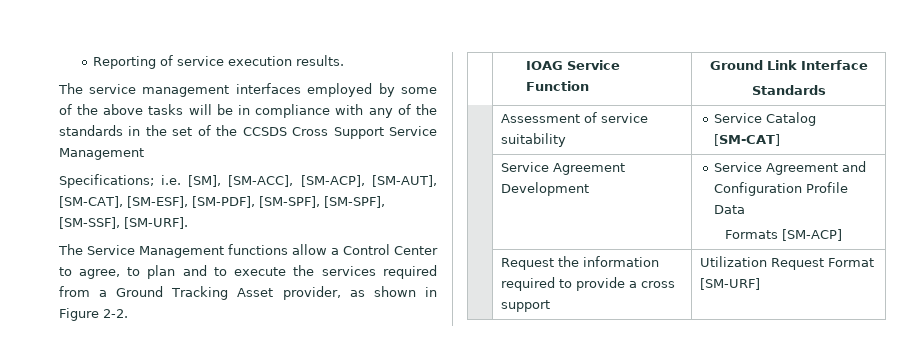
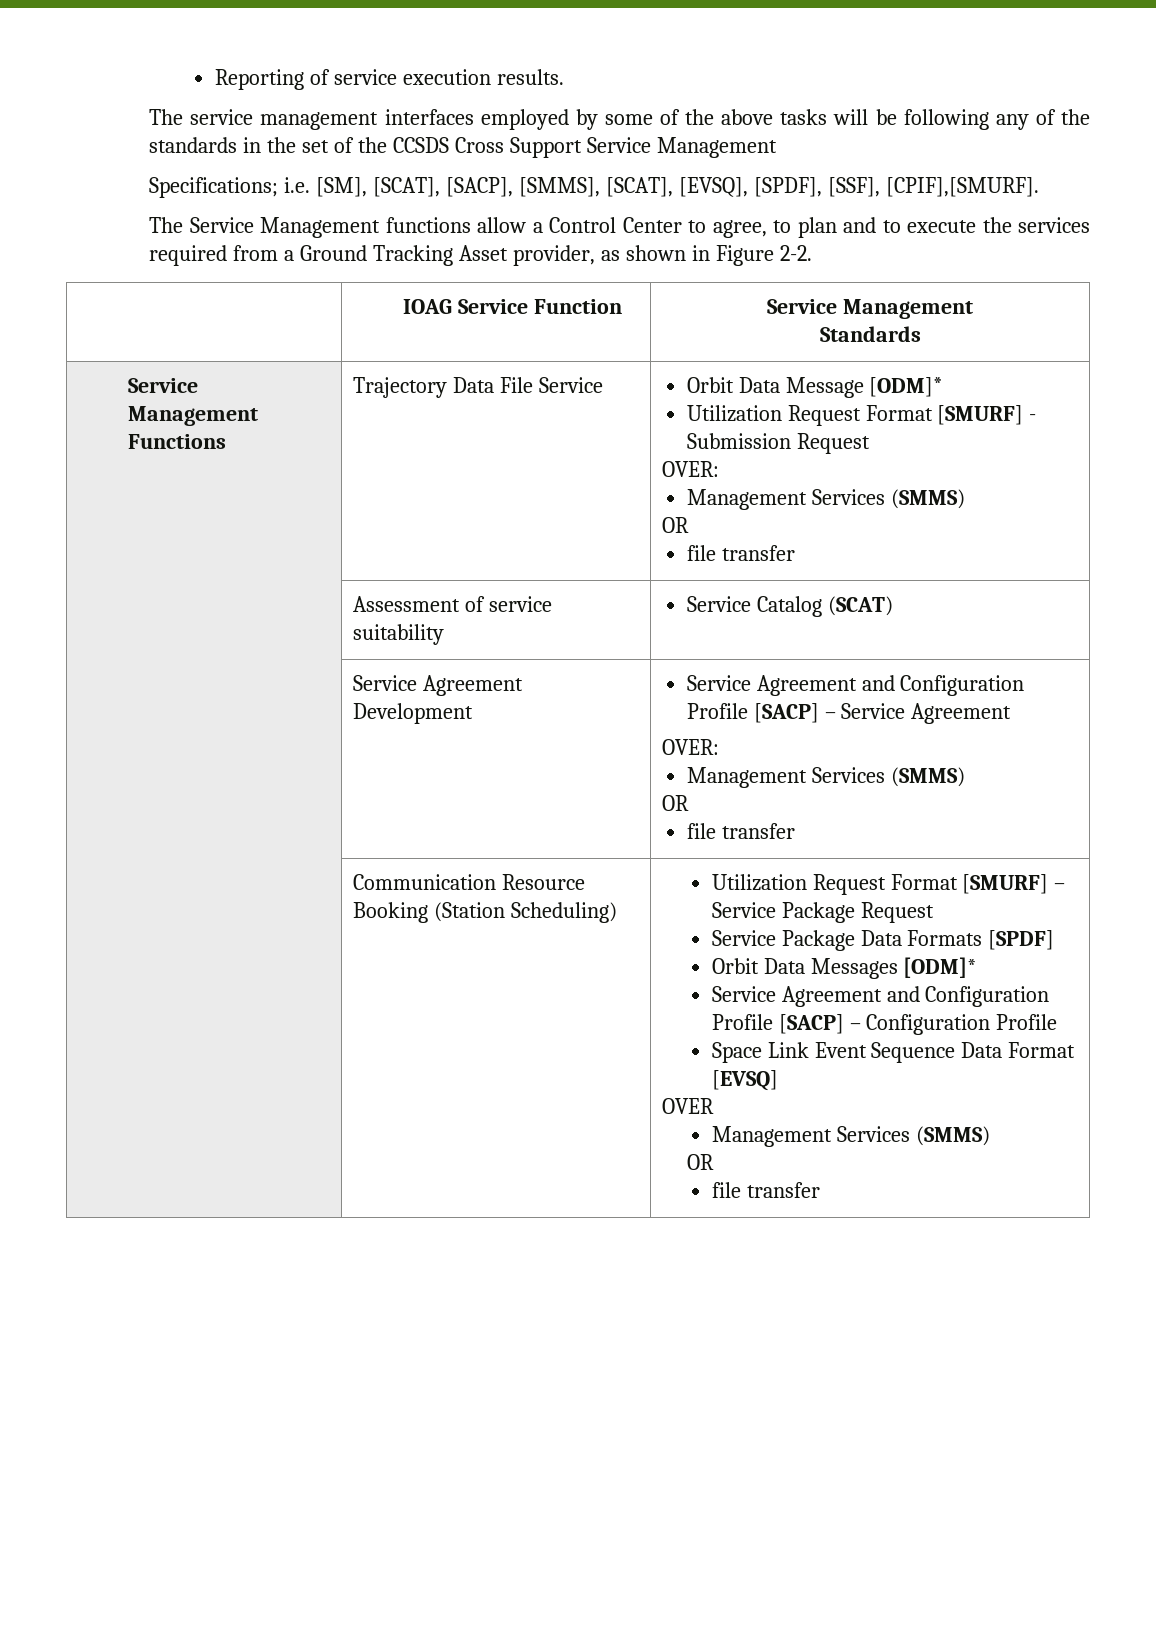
[237,104,364,118] in compliance with -> [903,109,989,130] following
[228,175,437,187] [58,196,385,208] [58,217,188,229] [SM-ACC], [SM-ACP], [SM-AUT], [SM-CAT], [SM-ESF], [SM-PDF], [SM-SPF], [SM-SPF], [SM-SSF], [SM-URF]. -> [372,177,1039,197] [SCAT], [SACP], [SMMS], [SCAT], [EVSQ], [SPDF], [SSF], [CPIF],[SMURF].
[709,60,868,70] [751,85,826,95] Ground Link Interface // Standards -> [767,299,973,319] [819,326,921,342] [128,378,199,393] [128,406,259,426] [128,434,227,449] [353,377,604,398] [686,377,943,398] [686,405,1037,426] [686,433,870,454] [662,461,720,477] [686,489,965,510] [662,517,690,533] [686,545,795,561] Service Management // Standards // Service Management Functions | Trajectory Data File Service | Orbit Data Message [ODM]* // Utilization Request Format [SMURF] - Submission Request // OVER: // Management Services (SMMS) // OR // file transfer
[714,134,781,146] [SM-CAT] -> [827,596,893,616] (SCAT)
[714,205,746,214] [724,229,842,241] [501,256,660,270] [501,277,676,291] [501,300,551,312] [700,256,875,270] [700,278,761,290] Data // Formats [SM-ACP] // | Request the information required to provide a cross support | Utilization Request Format [SM-URF] -> [753,703,1012,724] [662,739,720,755] [686,767,965,788] [662,795,690,811] [686,823,795,839] [353,874,586,890] [353,902,618,923] [711,874,1066,895] [711,902,934,923] [711,930,1055,951] [711,957,978,979] [711,986,1050,1007] [711,1014,1058,1035] [711,1042,1076,1063] [711,1070,778,1091] [662,1098,715,1114] [711,1126,990,1147] [687,1154,715,1170] [711,1182,820,1198] [SACP] – Service Agreement // OVER: // Management Services (SMMS) // OR // file transfer // | Communication Resource Booking (Station Scheduling) | Utilization Request Format [SMURF] – Service Package Request // Service Package Data Formats [SPDF] // Orbit Data Messages [ODM]* // Service Agreement and Configuration Profile [SACP] – Configuration Profile // Space Link Event Sequence Data Format [EVSQ] // OVER // Management Services (SMMS) // OR // file transfer

